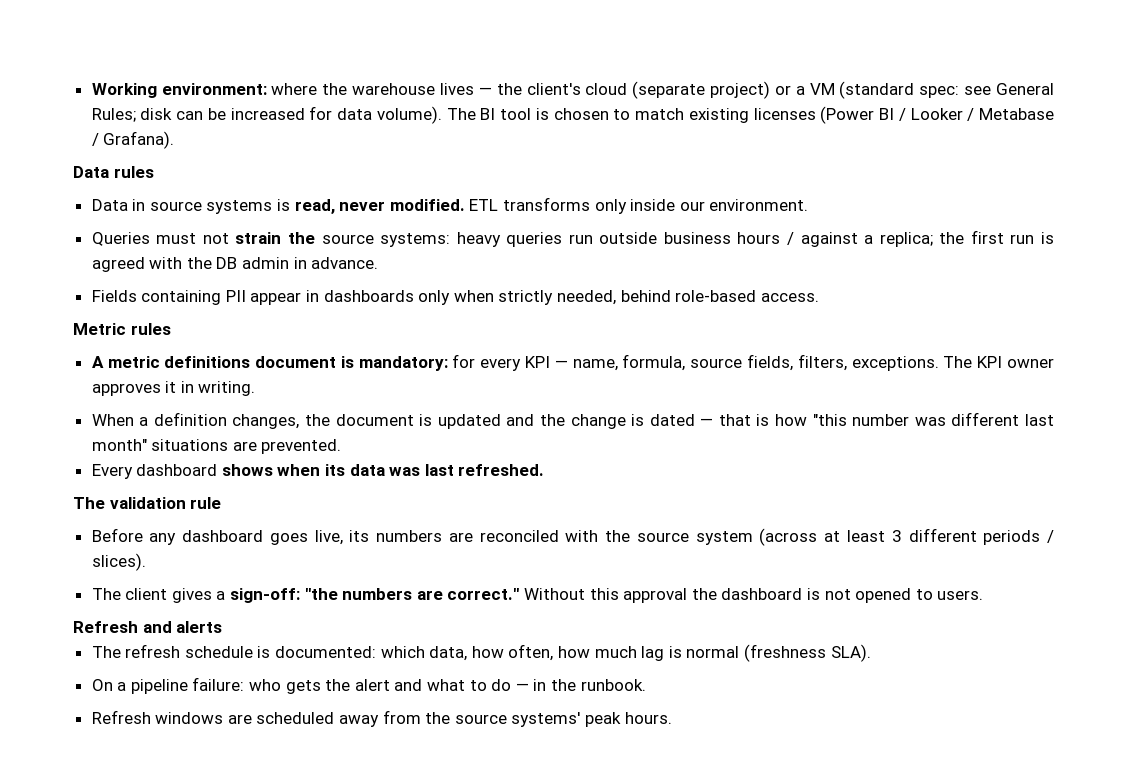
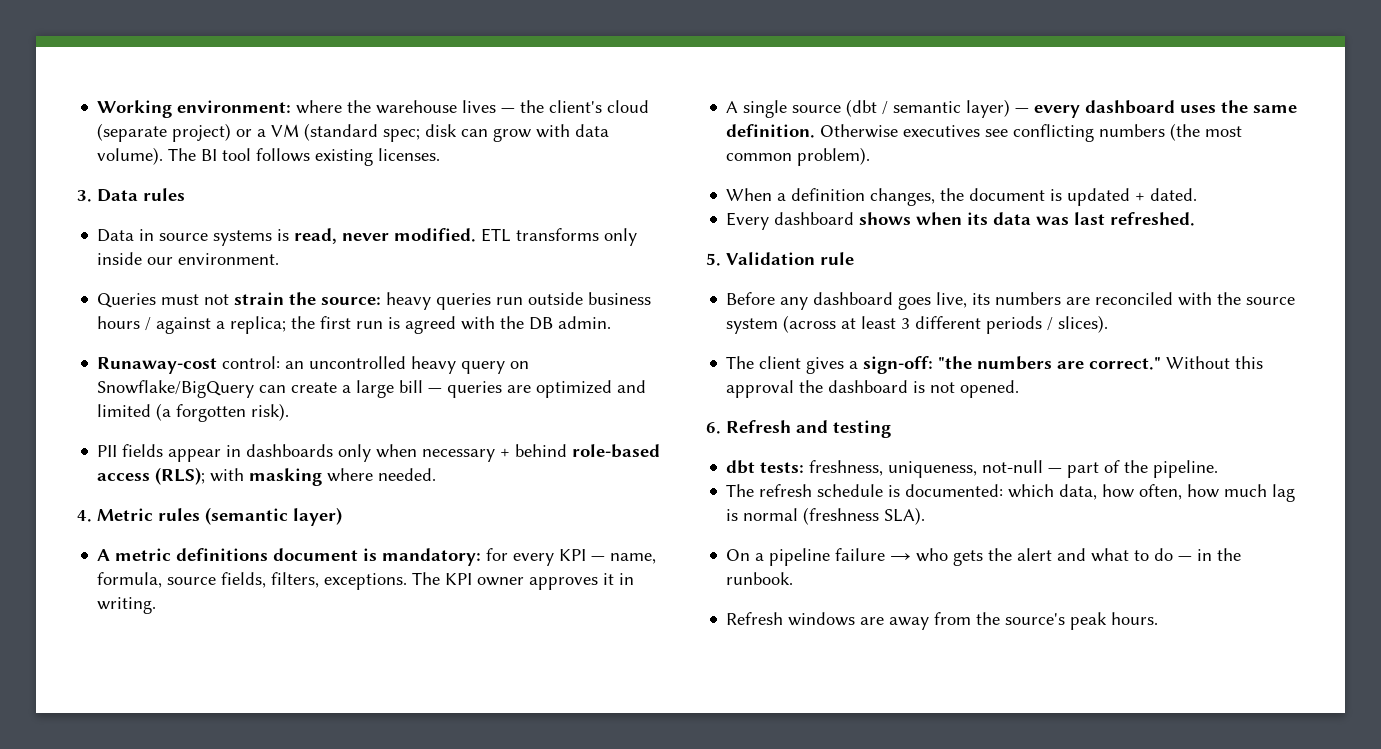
[919,83,1055,98] [91,106,333,122] spec: see General Rules; disk can be increased for -> [383,124,571,142] spec; disk can grow with
[535,106,1055,124] [91,131,175,149] is chosen to match existing licenses (Power BI / Looker / Metabase / Grafana). // -> [256,148,441,166] [77,190,92,202] follows existing licenses. // 3.
[321,233,451,247] source systems: -> [321,297,382,305] source:
[242,257,379,269] [91,290,246,305] admin in advance. // Fields containing PII -> [558,316,612,329] [97,356,530,374] [97,380,647,398] [97,403,290,422] [97,444,164,457] admin. // Runaway-cost control: an uncontrolled heavy query on Snowflake/BigQuery can create a large bill — queries are optimized and limited (a forgotten risk). // PII fields
[498,290,819,305] strictly needed, behind role-based access. // -> [422,444,661,462] [97,467,437,486] [77,510,92,522] necessary + behind role-based access (RLS); with masking where needed. // 4.
(171, 329) none -> [205,507,342,526] (semantic layer)
(256, 388) none -> [726,99,1298,118] [726,123,1243,142] [726,147,871,166] // A single source (dbt / semantic layer) — every dashboard uses the same definition. Otherwise executives see conflicting numbers (the most common problem).
[506,412,1054,429] [91,439,342,454] and the change is dated — that is how "this number was different last month" situations are prevented. -> [1135,188,1198,201] + dated.
[73,497,186,509] The validation -> [706,252,815,266] 5. Validation
[855,588,984,603] [73,621,223,633] opened to users. // Refresh and alerts -> [960,380,1020,398] [706,420,891,438] [726,460,1219,478] opened. // 6. Refresh and testing // dbt tests: freshness, uniqueness, not-null — part of the pipeline.
[192,677,245,691] failure: -> [835,548,912,561] failure →
[256,712,335,724] scheduled -> (885, 621) none
[454,712,581,727] source systems' -> [1005,613,1066,625] source's

